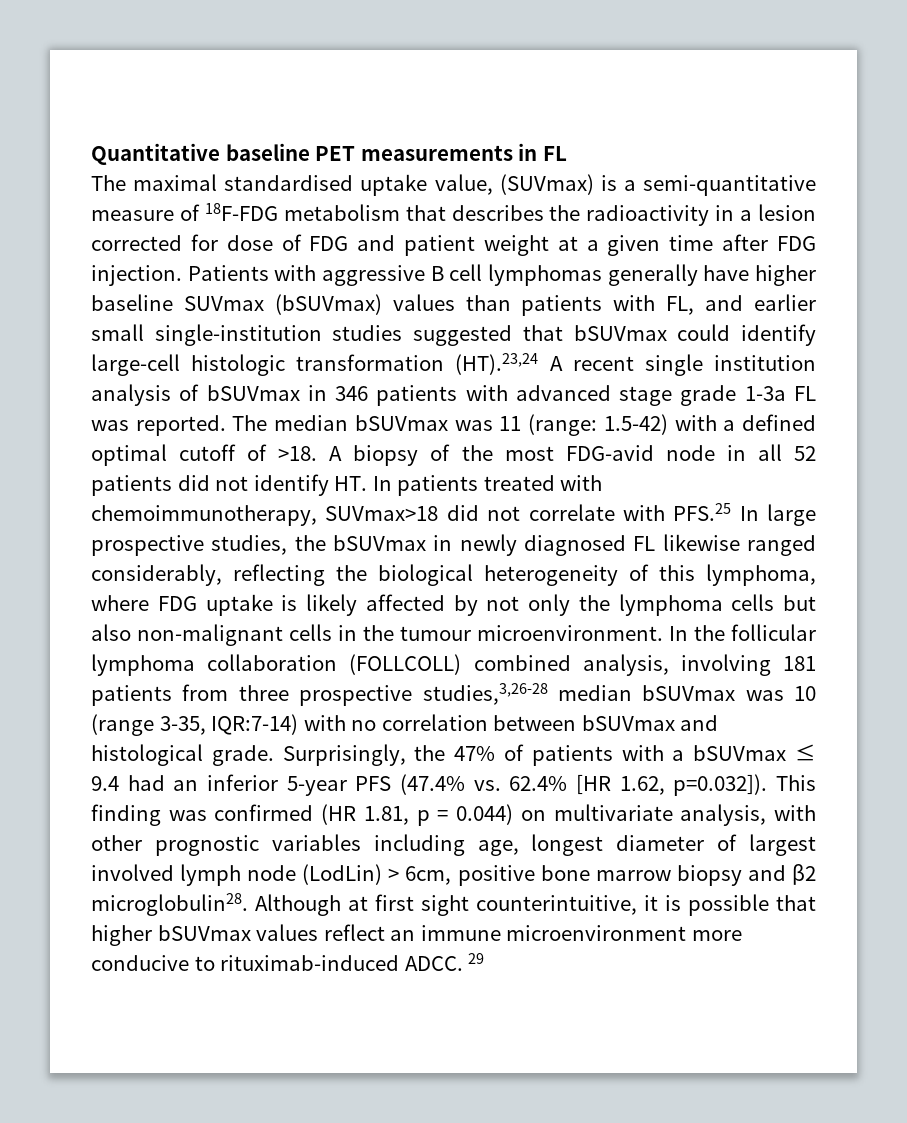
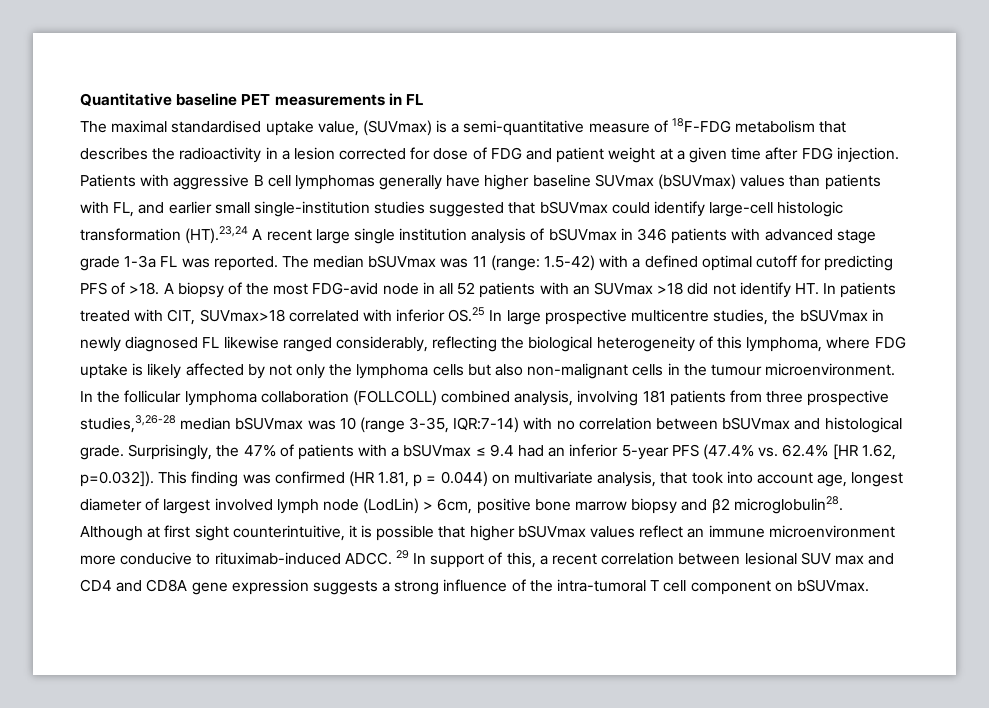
(634, 363) none -> [315,229,350,244] large
(237, 452) none -> [801,255,894,271] [80,282,107,295] for predicting PFS
(172, 485) none -> [539,282,684,295] with an SUVmax >18
[91,503,732,526] chemoimmunotherapy, SUVmax>18 did not correlate with PFS.25 -> [167,307,486,325] CIT, SUVmax>18 correlated with inferior OS.25
(204, 545) none -> [631,309,710,322] multicentre
[774,805,817,821] [91,834,465,856] with other prognostic variables including -> [660,471,813,484] that took into account
(485, 958) none -> [413,552,895,568] [80,579,869,595] In support of this, a recent correlation between lesional SUV max and CD4 and CD8A gene expression suggests a strong influence of the intra-tumoral T cell component on bSUVmax.

